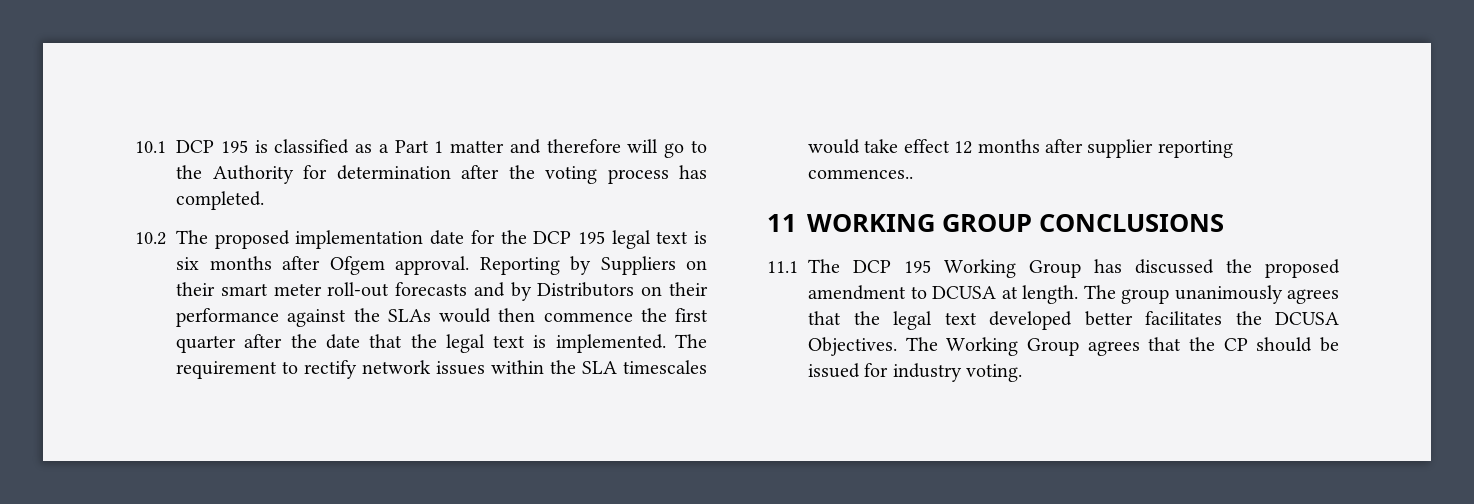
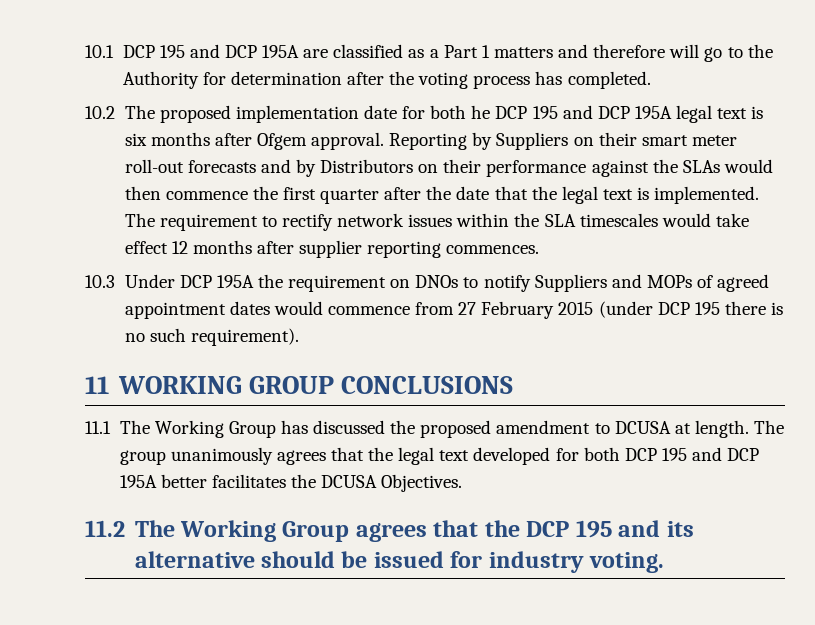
[254,140,268,153] is -> [189,44,329,58] and DCP 195A are
[450,140,505,153] matter -> [493,47,553,58] matters
[500,230,605,244] the DCP 195 -> [430,105,672,119] both he DCP 195 and DCP 195A
[808,169,913,179] commences.. -> [446,245,540,254] [85,274,770,292] [124,301,784,319] [124,328,299,346] commences. // 10.3 Under DCP 195A the requirement on DNOs to notify Suppliers and MOPs of agreed appointment dates would commence from 27 February 2015 (under DCP 195 there is no such requirement).
[853,260,931,273] DCP 195 -> (150, 427) none
(1072, 320) none -> [555,447,760,461] [119,475,157,488] for both DCP 195 and DCP 195A
(897, 346) none -> [85,520,125,537] // 11.2
[1223,338,1248,351] CP -> [526,520,694,538] [134,551,255,568] DCP 195 and its alternative

